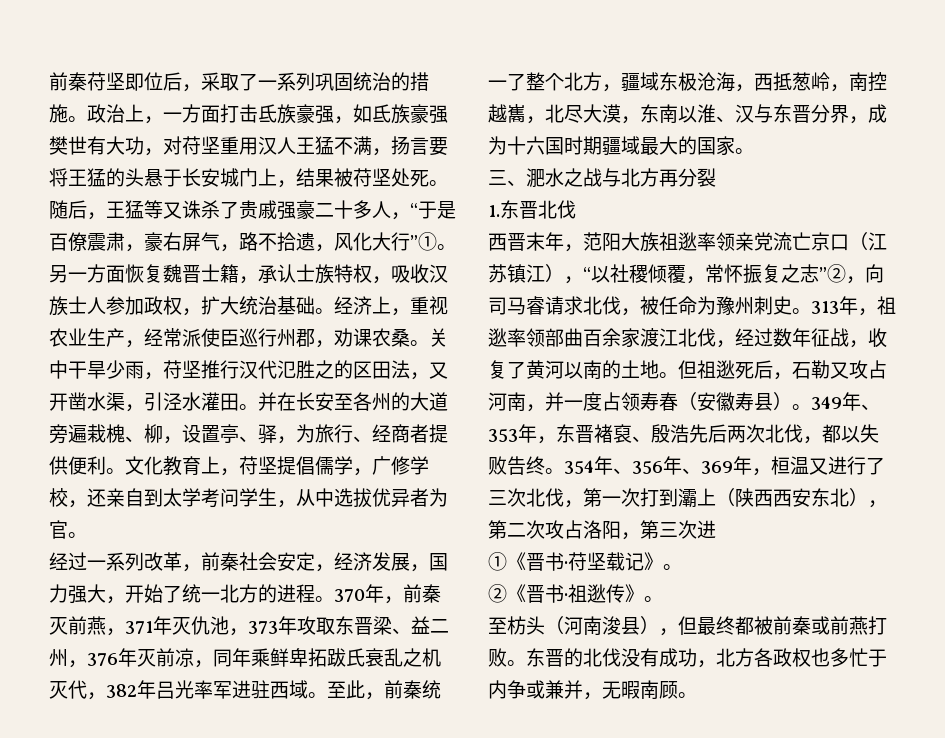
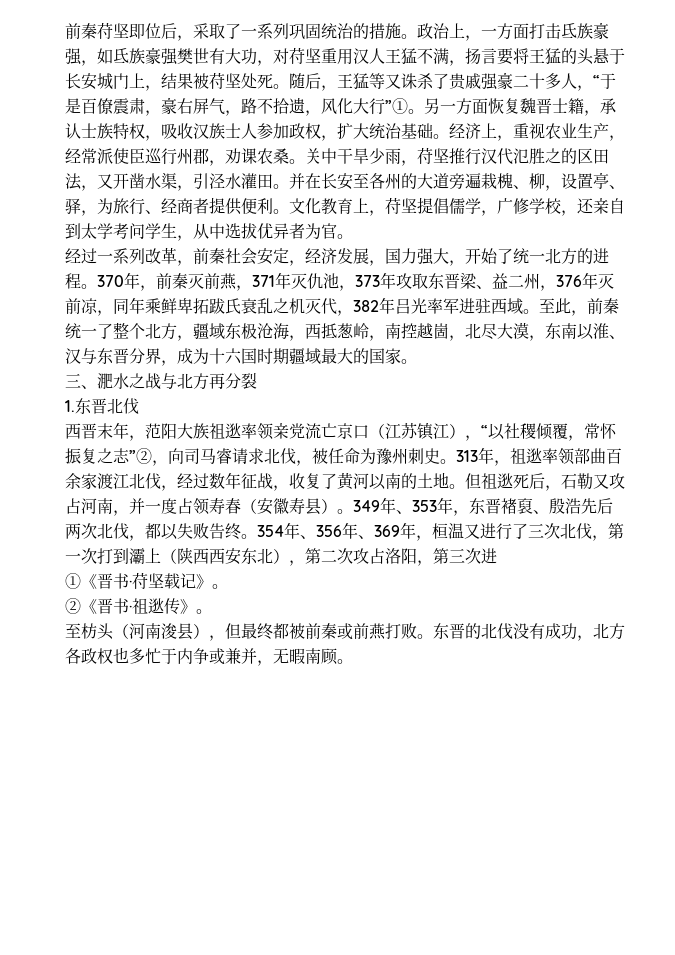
[507,104,526,123] 巂 -> [433,323,449,339] 崮

